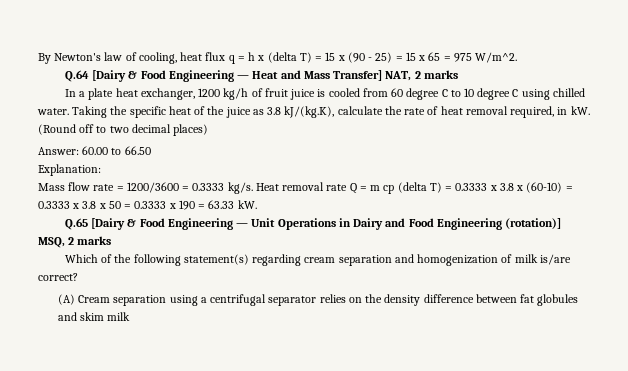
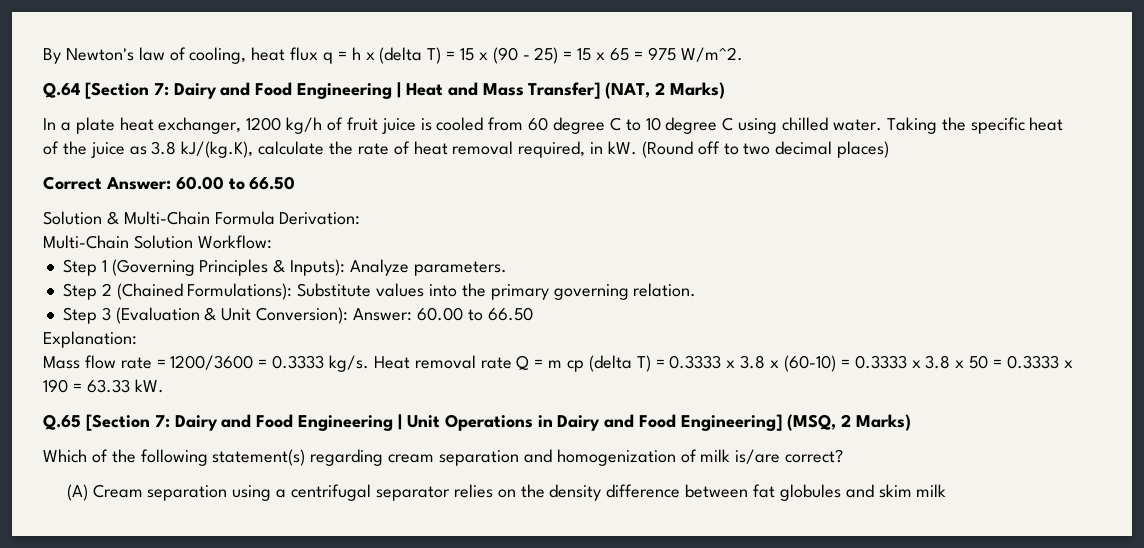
[92,70,250,82] [Dairy & Food Engineering — -> [84,82,402,99] [Section 7: Dairy and Food Engineering |
[385,70,458,81] NAT, 2 marks -> [605,82,726,99] (NAT, 2 Marks)
(209, 130) none -> [43,176,296,190] [43,211,361,225] [43,235,272,249] [62,259,507,276] [62,283,697,300] [62,307,349,324] Correct Answer: 60.00 to 66.50 // Solution & Multi-Chain Formula Derivation: // Multi-Chain Solution Workflow: // Step 1 (Governing Principles & Inputs): Analyze parameters. // Step 2 (Chained Formulations): Substitute values into the primary governing relation. // Step 3 (Evaluation & Unit Conversion):
[91,218,249,230] [Dairy & Food Engineering — -> [85,414,403,431] [Section 7: Dairy and Food Engineering |
[436,218,562,230] [38,236,112,248] Engineering (rotation)] MSQ, 2 marks -> [681,414,911,431] Engineering] (MSQ, 2 Marks)

